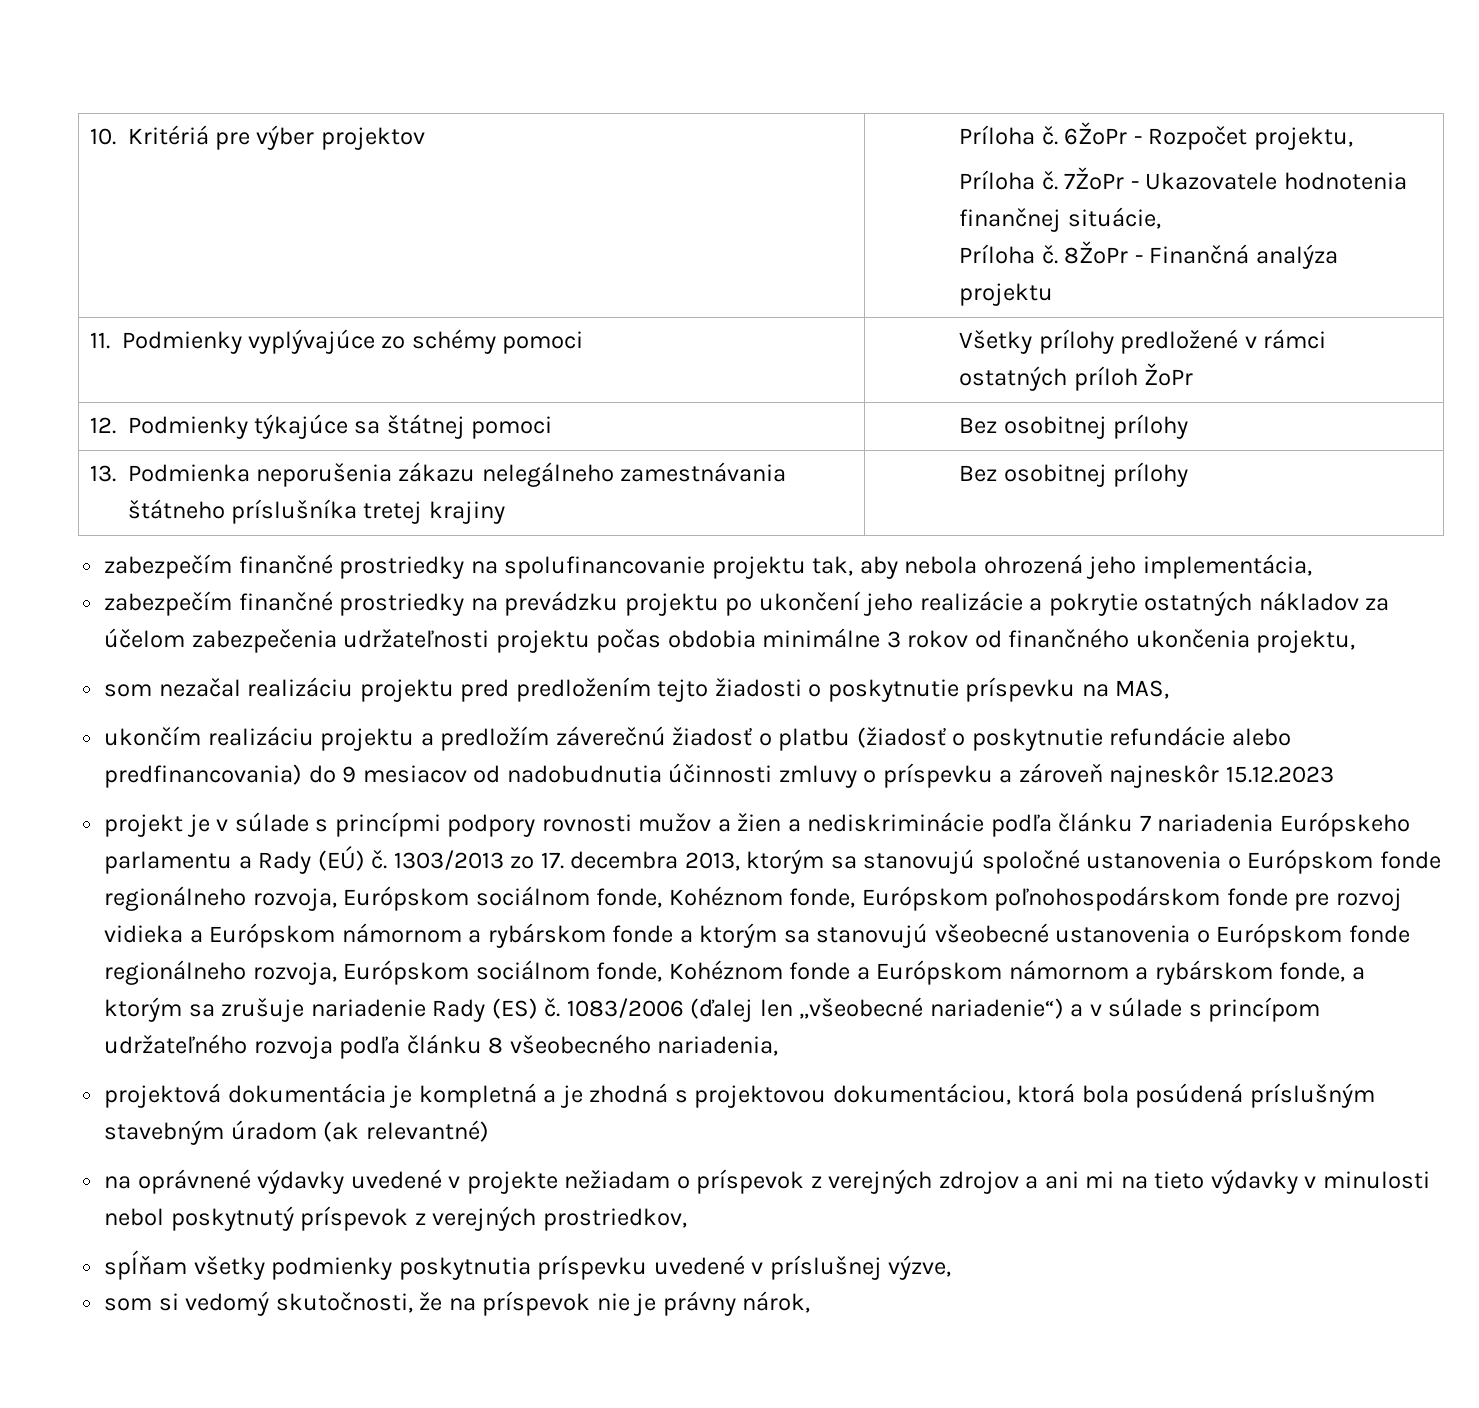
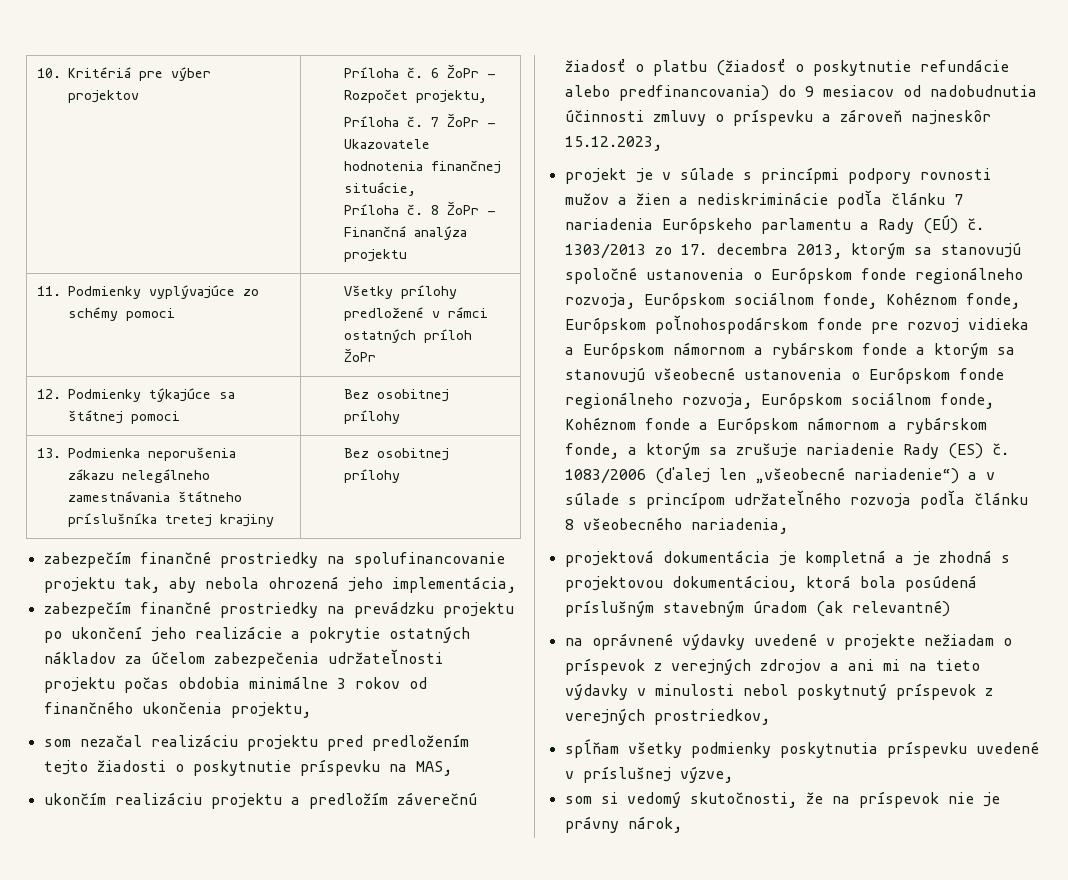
[1064,122,1128,145] 6ŽoPr -> [431,64,480,78] 6 ŽoPr
[1064,167,1125,190] 7ŽoPr -> [431,113,480,127] 7 ŽoPr
[1064,241,1129,264] 8ŽoPr -> [431,201,480,215] 8 ŽoPr
[1225,766,1334,783] 15.12.2023 -> [564,136,662,151] 15.12.2023,

